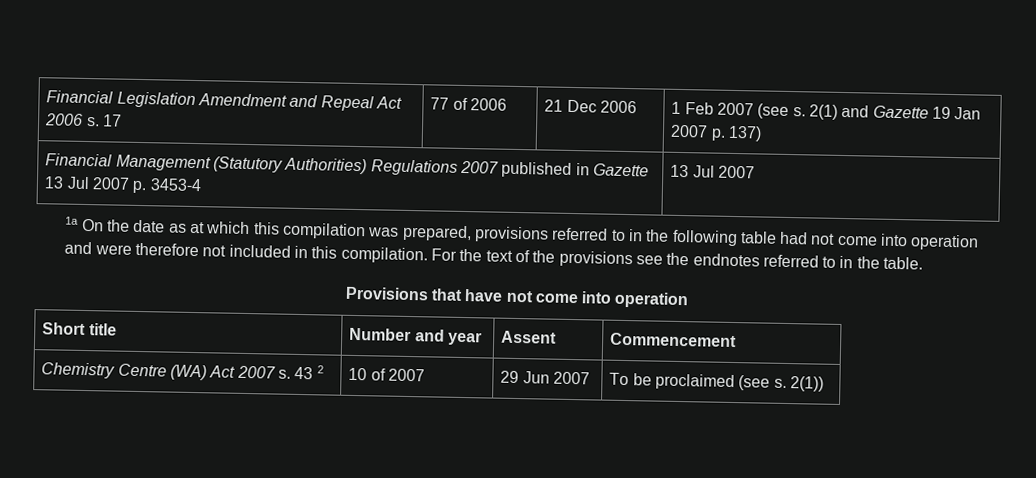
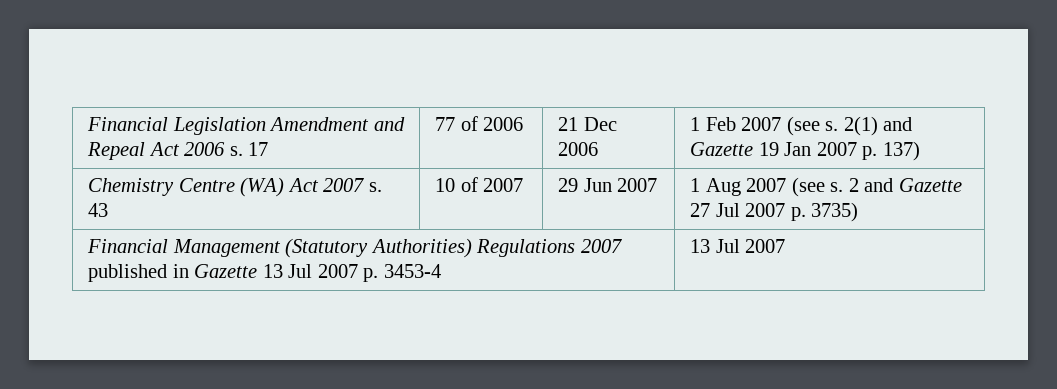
(763, 133) none -> [88,177,382,197] [88,203,109,217] [435,177,524,192] [558,178,658,192] [690,177,962,197] [690,202,859,222] // Chemistry Centre (WA) Act 2007 s. 43 | 10 of 2007 | 29 Jun 2007 | 1 Aug 2007 (see s. 2 and Gazette 27 Jul 2007 p. 3735)
[65,216,980,251] [64,241,924,270] [344,286,690,309] [42,322,117,336] [349,327,483,346] [501,330,558,344] [610,332,738,348] [41,362,324,381] [348,367,426,382] [500,370,591,385] [609,372,824,392] // 1a On the date as at which this compilation was prepared, provisions referred to in the following table had not come into operation and were therefore not included in this compilation. For the text of the provisions see the endnotes referred to in the table. // Provisions that have not come into operation // Short title | Number and year | Assent | Commencement // Chemistry Centre (WA) Act 2007 s. 43 2 | 10 of 2007 | 29 Jun 2007 | To be proclaimed (see s. 2(1)) -> (786, 246) none

